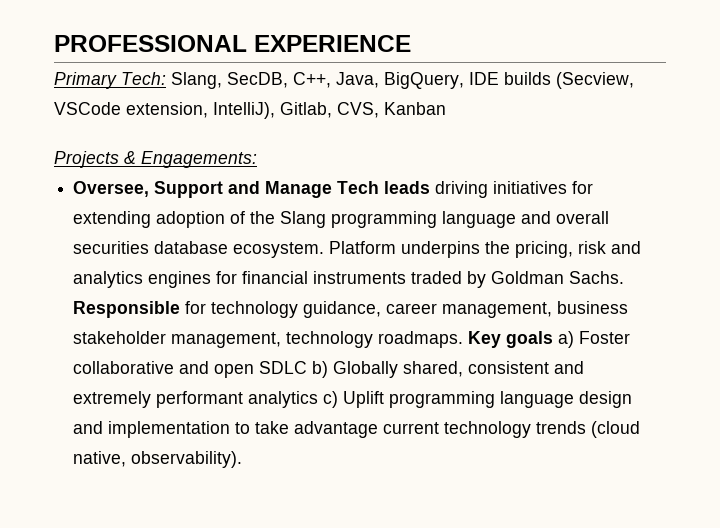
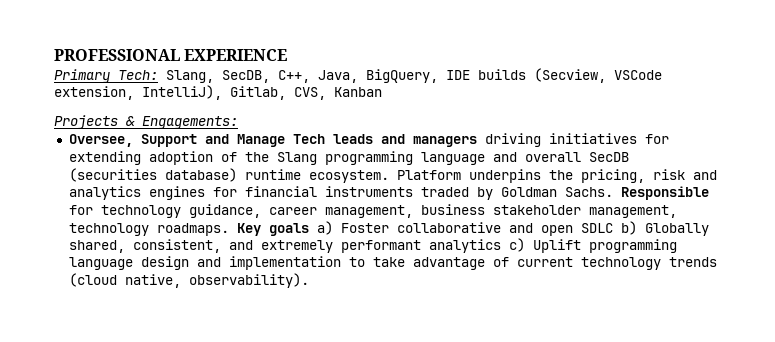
(431, 187) none -> [380,134,477,147] and managers
[73,241,229,254] securities database -> [588,152,629,162] [68,168,301,182] SecDB (securities database) runtime
[468,361,550,374] consistent -> [132,239,221,253] consistent,
(379, 429) none -> [492,257,509,267] of

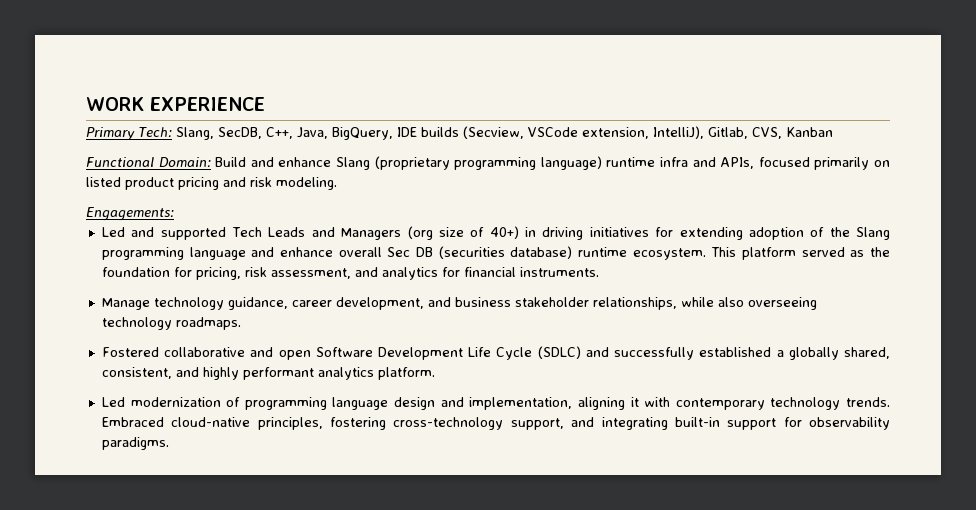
[54,49,180,61] PROFESSIONAL -> [86,97,144,111] WORK
[54,115,238,129] [68,134,477,147] Projects & Engagements: // Oversee, Support and Manage Tech leads and managers -> [86,156,891,170] [86,177,337,190] [86,207,174,221] [101,226,537,240] Functional Domain: Build and enhance Slang (proprietary programming language) runtime infra and APIs, focused primarily on listed product pricing and risk modeling. // Engagements: // Led and supported Tech Leads and Managers (org size of 40+) in
[524,152,629,162] [68,168,573,183] overall SecDB (securities database) runtime ecosystem. Platform underpins the -> [279,246,890,260] [101,267,192,277] enhance overall Sec DB (securities database) runtime ecosystem. This platform served as the foundation for
(685, 174) none -> [270,268,351,279] assessment,
[148,186,205,200] engines -> (438, 273) none
[324,186,709,200] [68,204,677,218] [68,221,709,236] instruments traded by Goldman Sachs. Responsible for technology guidance, career management, business stakeholder management, technology roadmaps. Key goals a) Foster collaborative and open SDLC b) Globally -> [519,267,599,277] [101,297,817,310] [101,317,241,330] [101,346,839,360] instruments. // Manage technology guidance, career development, and business stakeholder relationships, while also overseeing technology roadmaps. // Fostered collaborative and open Software Development Life Cycle (SDLC) and successfully established a globally
[260,240,333,253] extremely -> [202,367,239,380] highly
[508,238,677,253] [68,256,717,270] [68,273,309,288] c) Uplift programming language design and implementation to take advantage of current technology trends (cloud native, observability). -> [377,367,435,380] [101,397,890,410] [101,417,890,430] [101,437,169,450] platform. // Led modernization of programming language design and implementation, aligning it with contemporary technology trends. Embraced cloud-native principles, fostering cross-technology support, and integrating built-in support for observability paradigms.

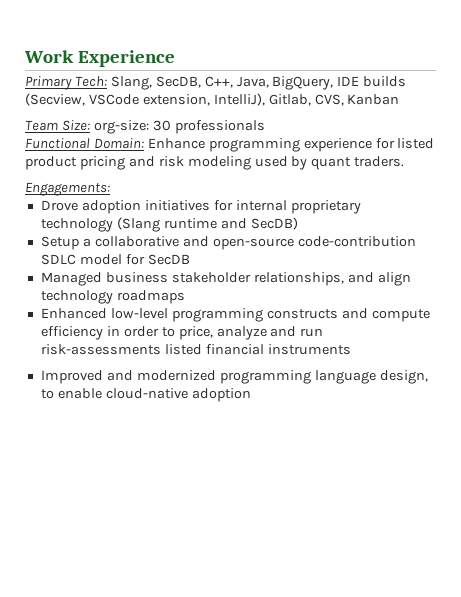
[86,97,265,111] WORK EXPERIENCE -> [24,50,176,67] Work Experience
[86,156,891,170] Functional Domain: Build and enhance Slang (proprietary programming language) runtime infra and APIs, focused primarily on -> [25,120,265,134] [25,138,395,152] Team Size: org-size: 30 professionals // Functional Domain: Enhance programming experience for
[276,177,337,190] [86,207,174,221] [101,226,891,240] [101,246,890,260] [101,267,599,280] [101,297,817,310] [101,317,241,330] [101,346,891,360] [101,367,435,380] [101,397,890,410] [101,417,890,430] [101,437,169,450] modeling. // Engagements: // Led and supported Tech Leads and Managers (org size of 40+) in driving initiatives for extending adoption of the Slang programming language and enhance overall Sec DB (securities database) runtime ecosystem. This platform served as the foundation for pricing, risk assessment, and analytics for financial instruments. // Manage technology guidance, career development, and business stakeholder relationships, while also overseeing technology roadmaps. // Fostered collaborative and open Software Development Life Cycle (SDLC) and successfully established a globally shared, consistent, and highly performant analytics platform. // Led modernization of programming language design and implementation, aligning it with contemporary technology trends. Embraced cloud-native principles, fostering cross-technology support, and integrating built-in support for observability paradigms. -> [187,156,405,170] [25,182,110,196] [40,200,361,214] [40,217,298,232] [40,236,416,250] [40,254,190,265] [40,272,411,286] [40,290,185,304] [40,308,430,322] [40,326,324,340] [40,344,351,355] [40,370,428,384] [40,388,251,402] modeling used by quant traders. // Engagements: // Drove adoption initiatives for internal proprietary technology (Slang runtime and SecDB) // Setup a collaborative and open-source code-contribution SDLC model for SecDB // Managed business stakeholder relationships, and align technology roadmaps // Enhanced low-level programming constructs and compute efficiency in order to price, analyze and run risk-assessments listed financial instruments // Improved and modernized programming language design, to enable cloud-native adoption

